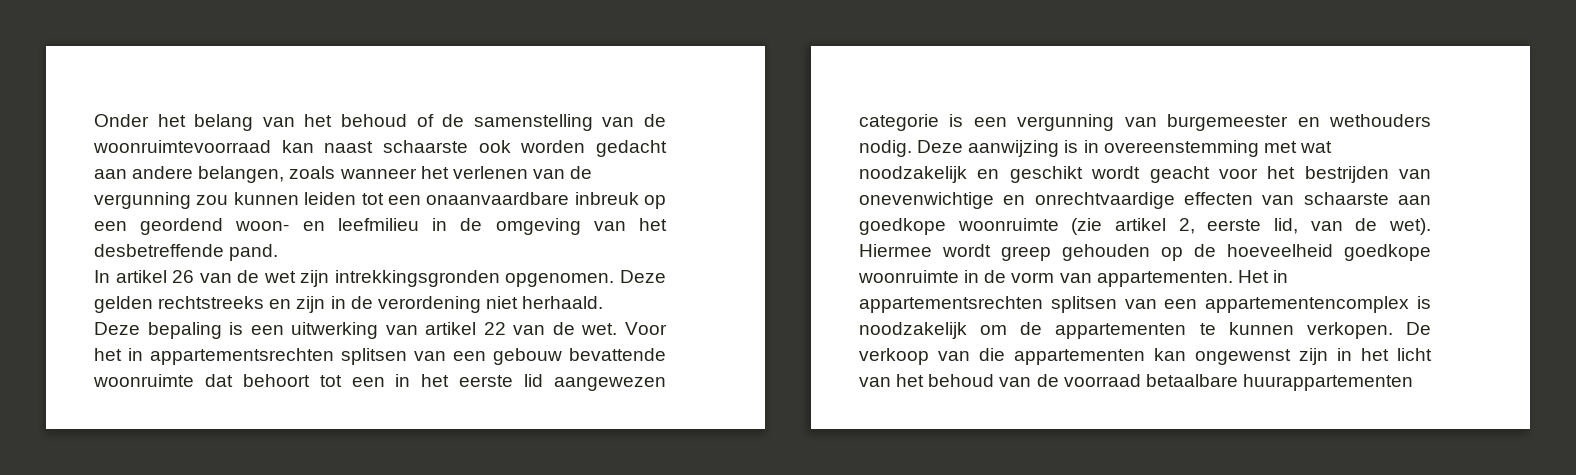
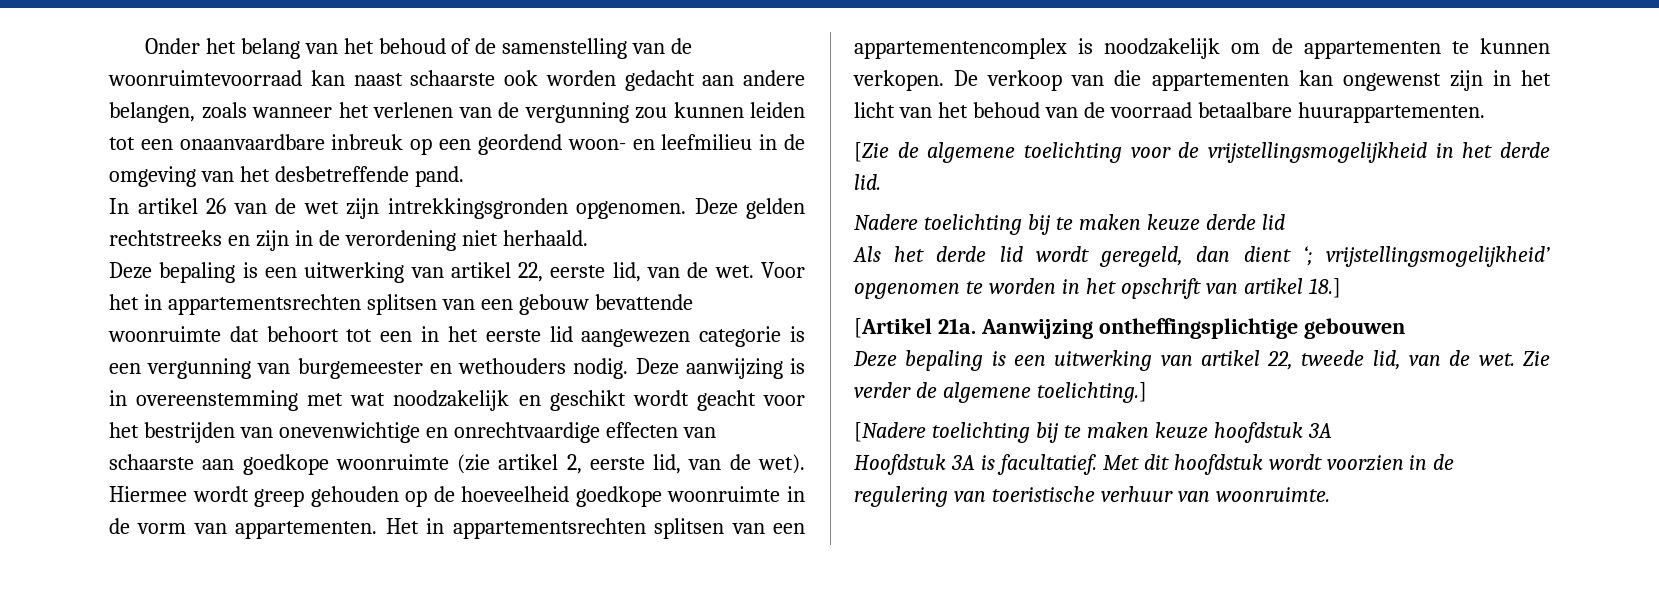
[483,322,506,335] 22 -> [518,262,641,282] 22, eerste lid,
[1242,374,1413,391] huurappartementen -> [1297,102,1485,123] [854,142,1550,163] [854,174,881,190] [854,214,1285,235] [853,246,1550,267] [854,278,1341,299] [854,318,1405,339] [853,350,1550,371] [854,382,1147,403] [854,422,1332,443] [854,454,1455,475] [854,486,1330,507] huurappartementen. // [Zie de algemene toelichting voor de vrijstellingsmogelijkheid in het derde lid. // Nadere toelichting bij te maken keuze derde lid // Als het derde lid wordt geregeld, dan dient ‘; vrijstellingsmogelijkheid’ opgenomen te worden in het opschrift van artikel 18.] // [Artikel 21a. Aanwijzing ontheffingsplichtige gebouwen // Deze bepaling is een uitwerking van artikel 22, tweede lid, van de wet. Zie verder de algemene toelichting.] // [Nadere toelichting bij te maken keuze hoofdstuk 3A // Hoofdstuk 3A is facultatief. Met dit hoofdstuk wordt voorzien in de regulering van toeristische verhuur van woonruimte.

